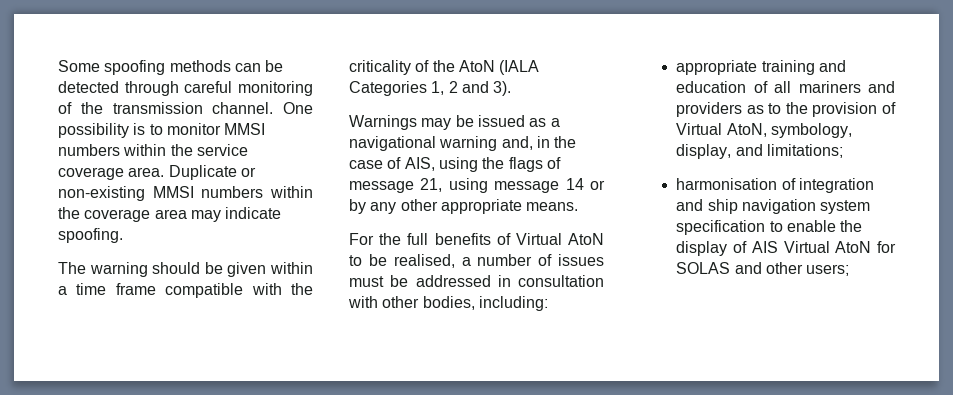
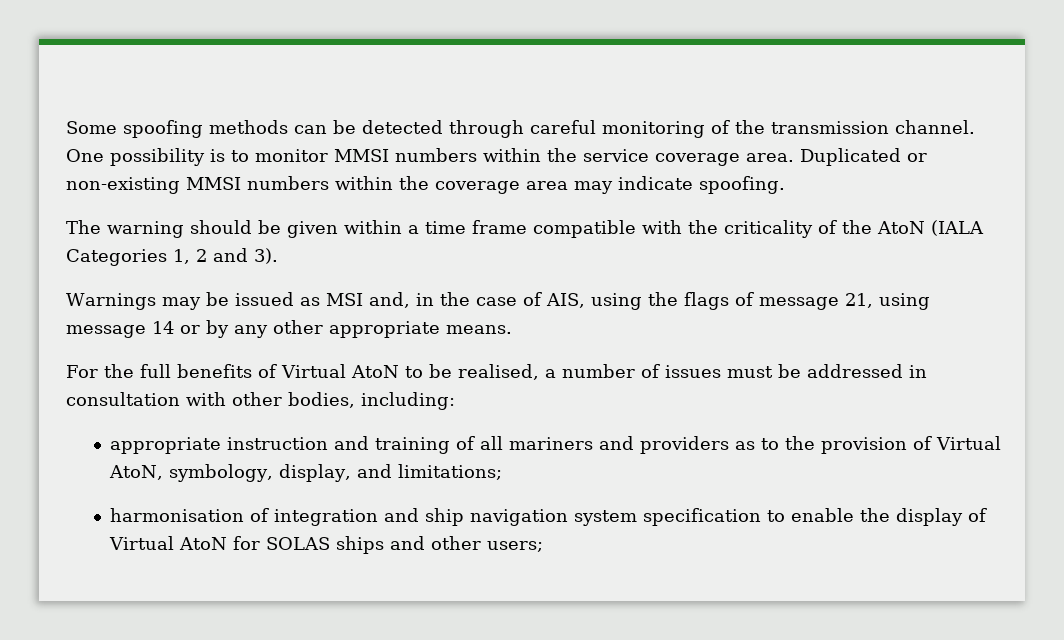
[168,165,237,180] Duplicate -> [800,148,901,166] Duplicated
[550,118,560,127] [349,136,498,151] a navigational warning -> [325,293,363,306] MSI
[761,60,846,75] [676,81,747,93] training and education -> [226,436,450,454] instruction and training
[751,241,778,253] AIS -> (987, 515) none
(731, 268) none -> [335,536,384,554] ships

